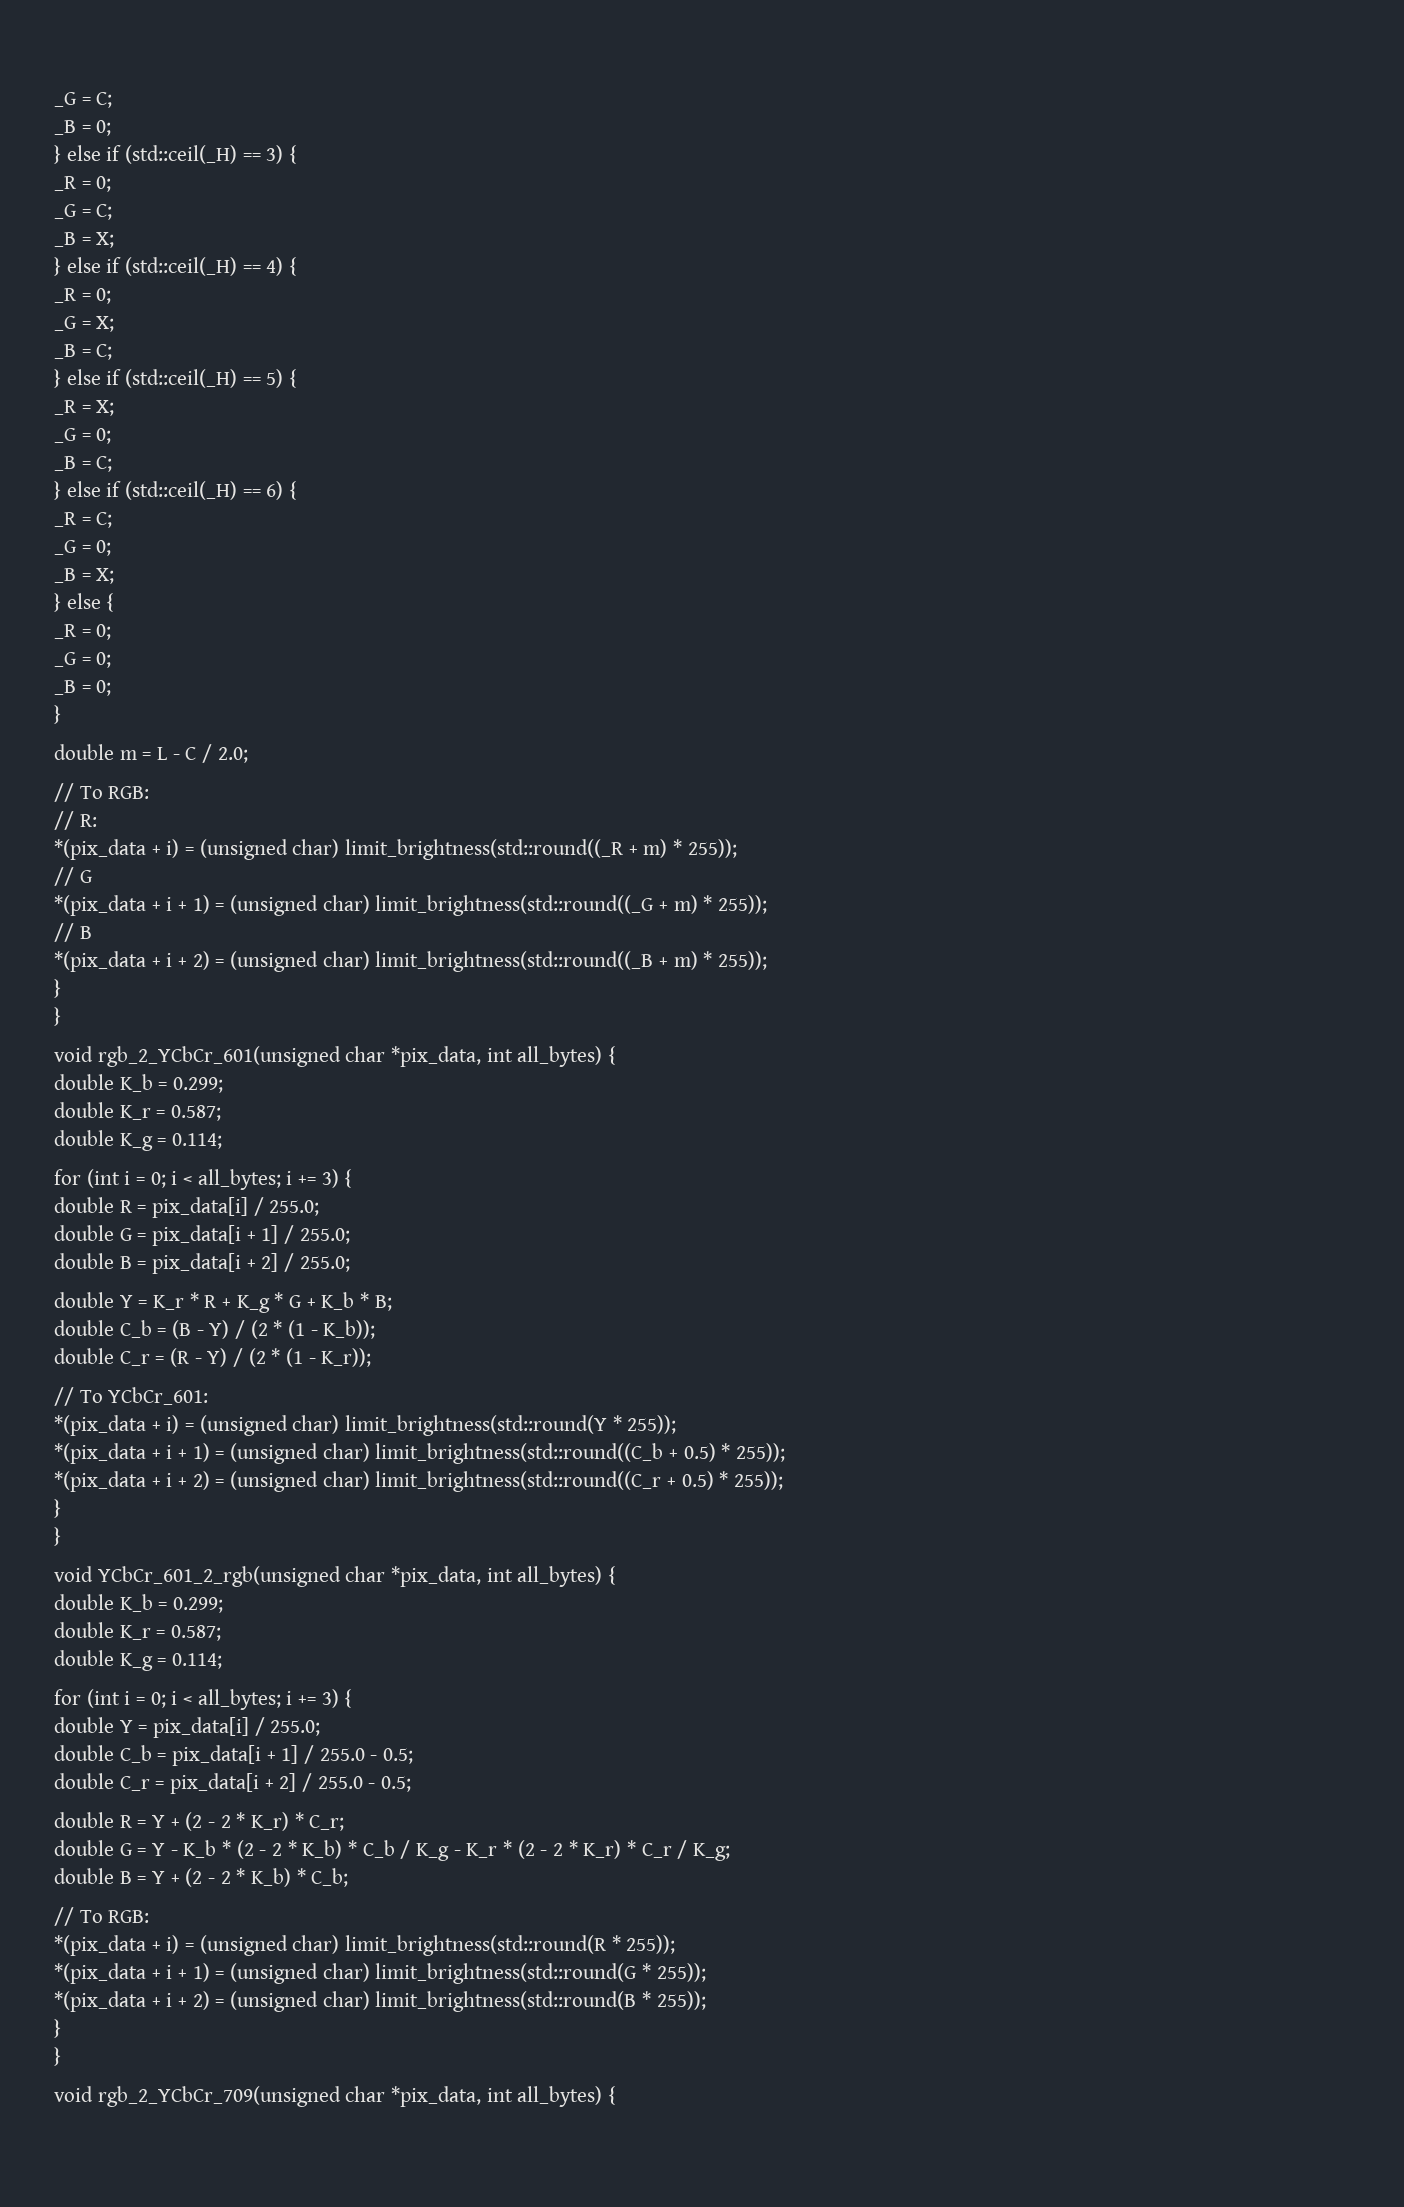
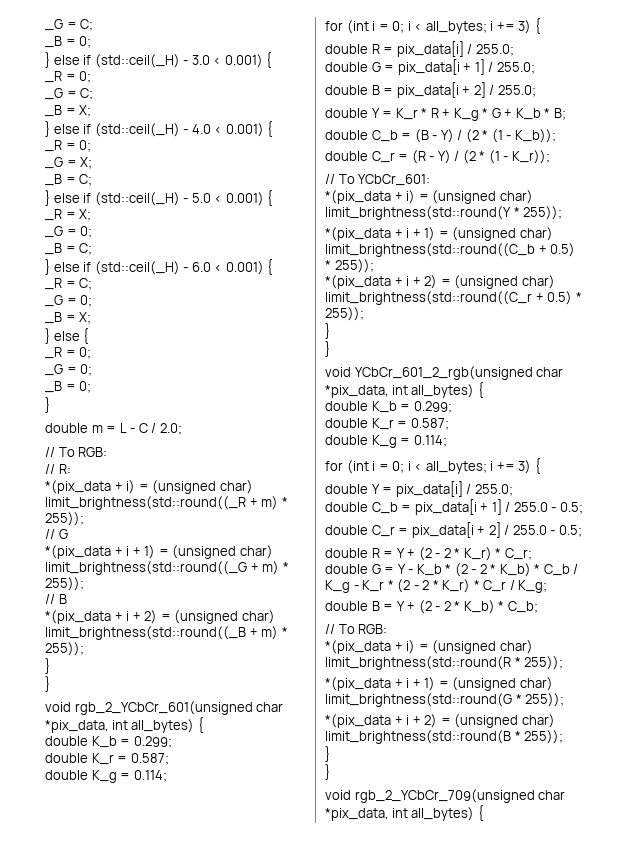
[242,145,284,164] == 3) -> [183,54,263,68] - 3.0 < 0.001)
[242,257,284,276] == 4) -> [183,123,264,137] - 4.0 < 0.001)
[242,369,284,388] == 5) -> [183,192,264,206] - 5.0 < 0.001)
[242,481,284,500] == 6) -> [183,261,264,275] - 6.0 < 0.001)

